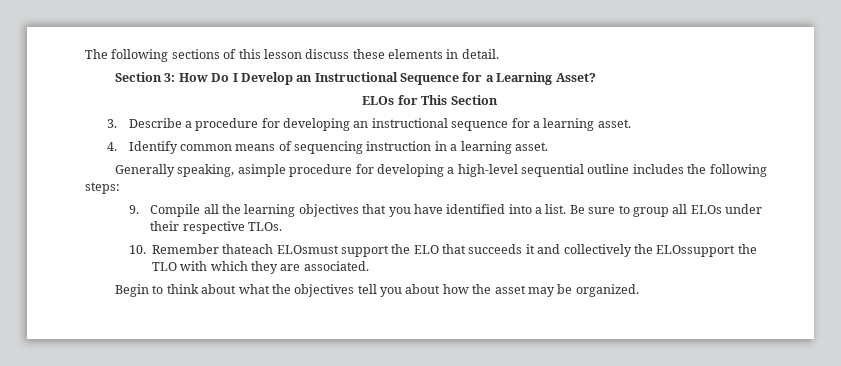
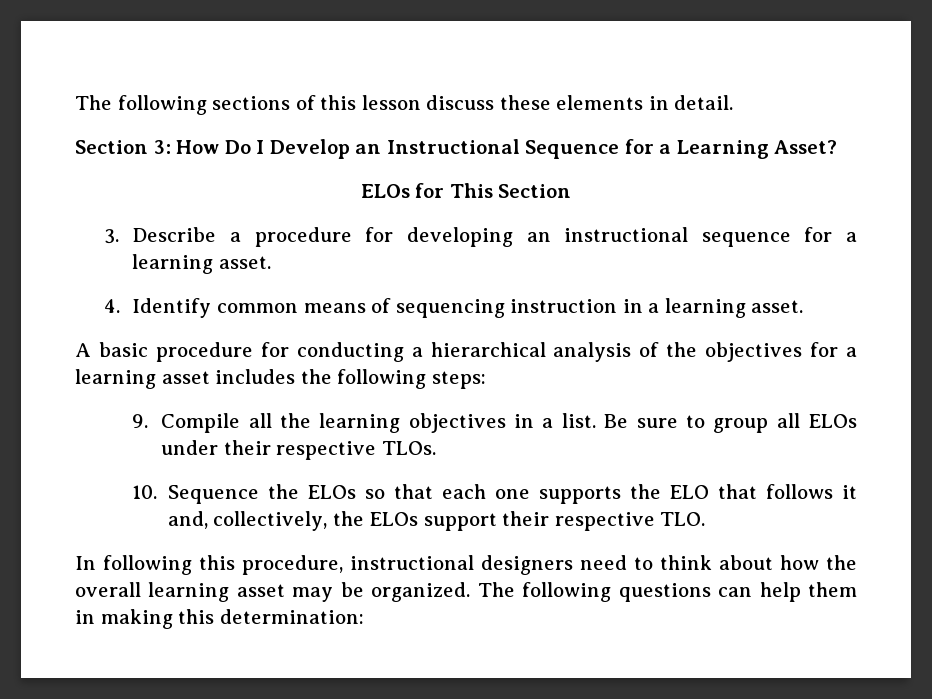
[115,164,630,177] Generally speaking, asimple procedure for developing a high-level sequential outline -> [75,342,857,362] [75,369,210,389] A basic procedure for conducting a hierarchical analysis of the objectives for a learning asset
[362,204,532,217] that you have identified into -> [514,414,535,428] in
[151,244,757,257] [151,261,369,274] [115,284,639,297] Remember thateach ELOsmust support the ELO that succeeds it and collectively the ELOssupport the TLO with which they are associated. // Begin to think about what the objectives tell you about how the asset may be organized. -> [167,484,857,504] [167,511,706,531] [75,555,857,575] [75,582,858,602] [75,609,364,629] Sequence the ELOs so that each one supports the ELO that follows it and, collectively, the ELOs support their respective TLO. // In following this procedure, instructional designers need to think about how the overall learning asset may be organized. The following questions can help them in making this determination:

